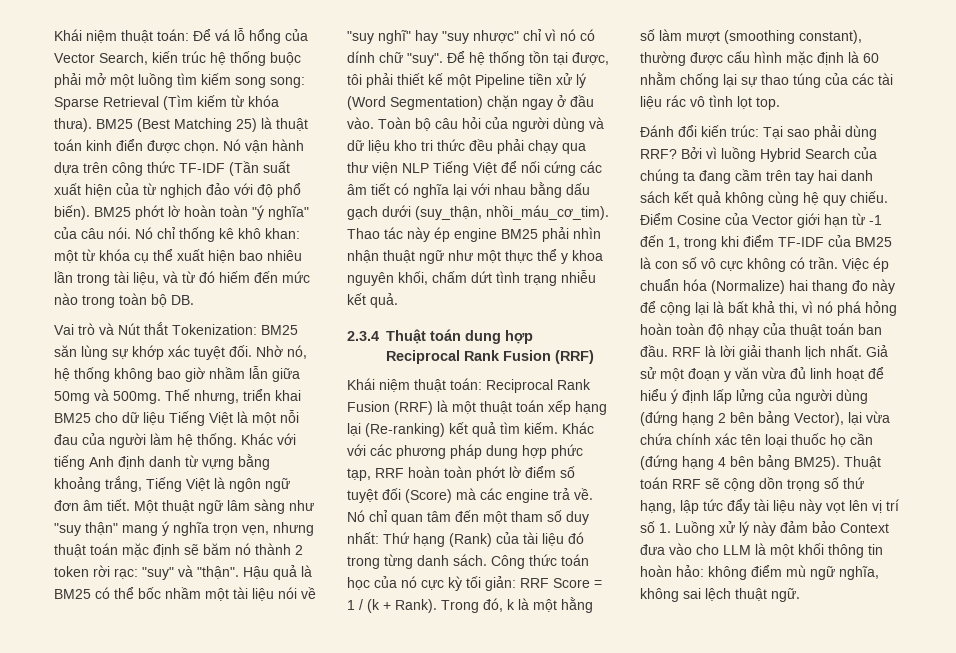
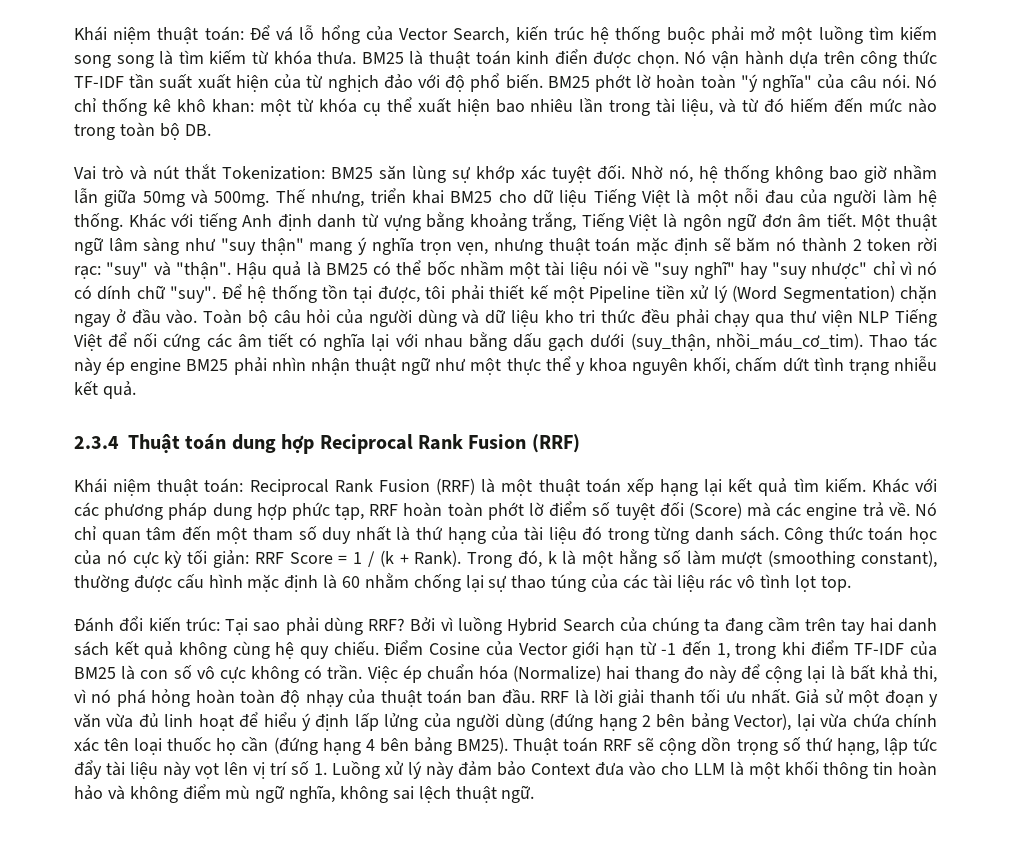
[270,77,305,88] [54,95,279,110] [54,118,257,132] song: Sparse Retrieval (Tìm kiếm từ khóa thưa). BM25 (Best Matching 25) -> [116,50,404,68] song là tìm kiếm từ khóa thưa. BM25
[229,161,259,176] (Tần -> [129,74,155,89] tần
[54,205,90,220] biến). -> [505,74,543,89] biến.
[118,323,140,335] Nút -> [153,165,179,179] nút
[365,423,445,437] (Re-ranking) -> (723, 487) none
[347,532,492,547] nhất: Thứ hạng (Rank) -> [355,526,486,544] nhất là thứ hạng
[805,346,826,359] lịch -> [700,689,746,703] tối ưu
[676,565,704,577] hảo: -> [74,785,125,800] hảo và

